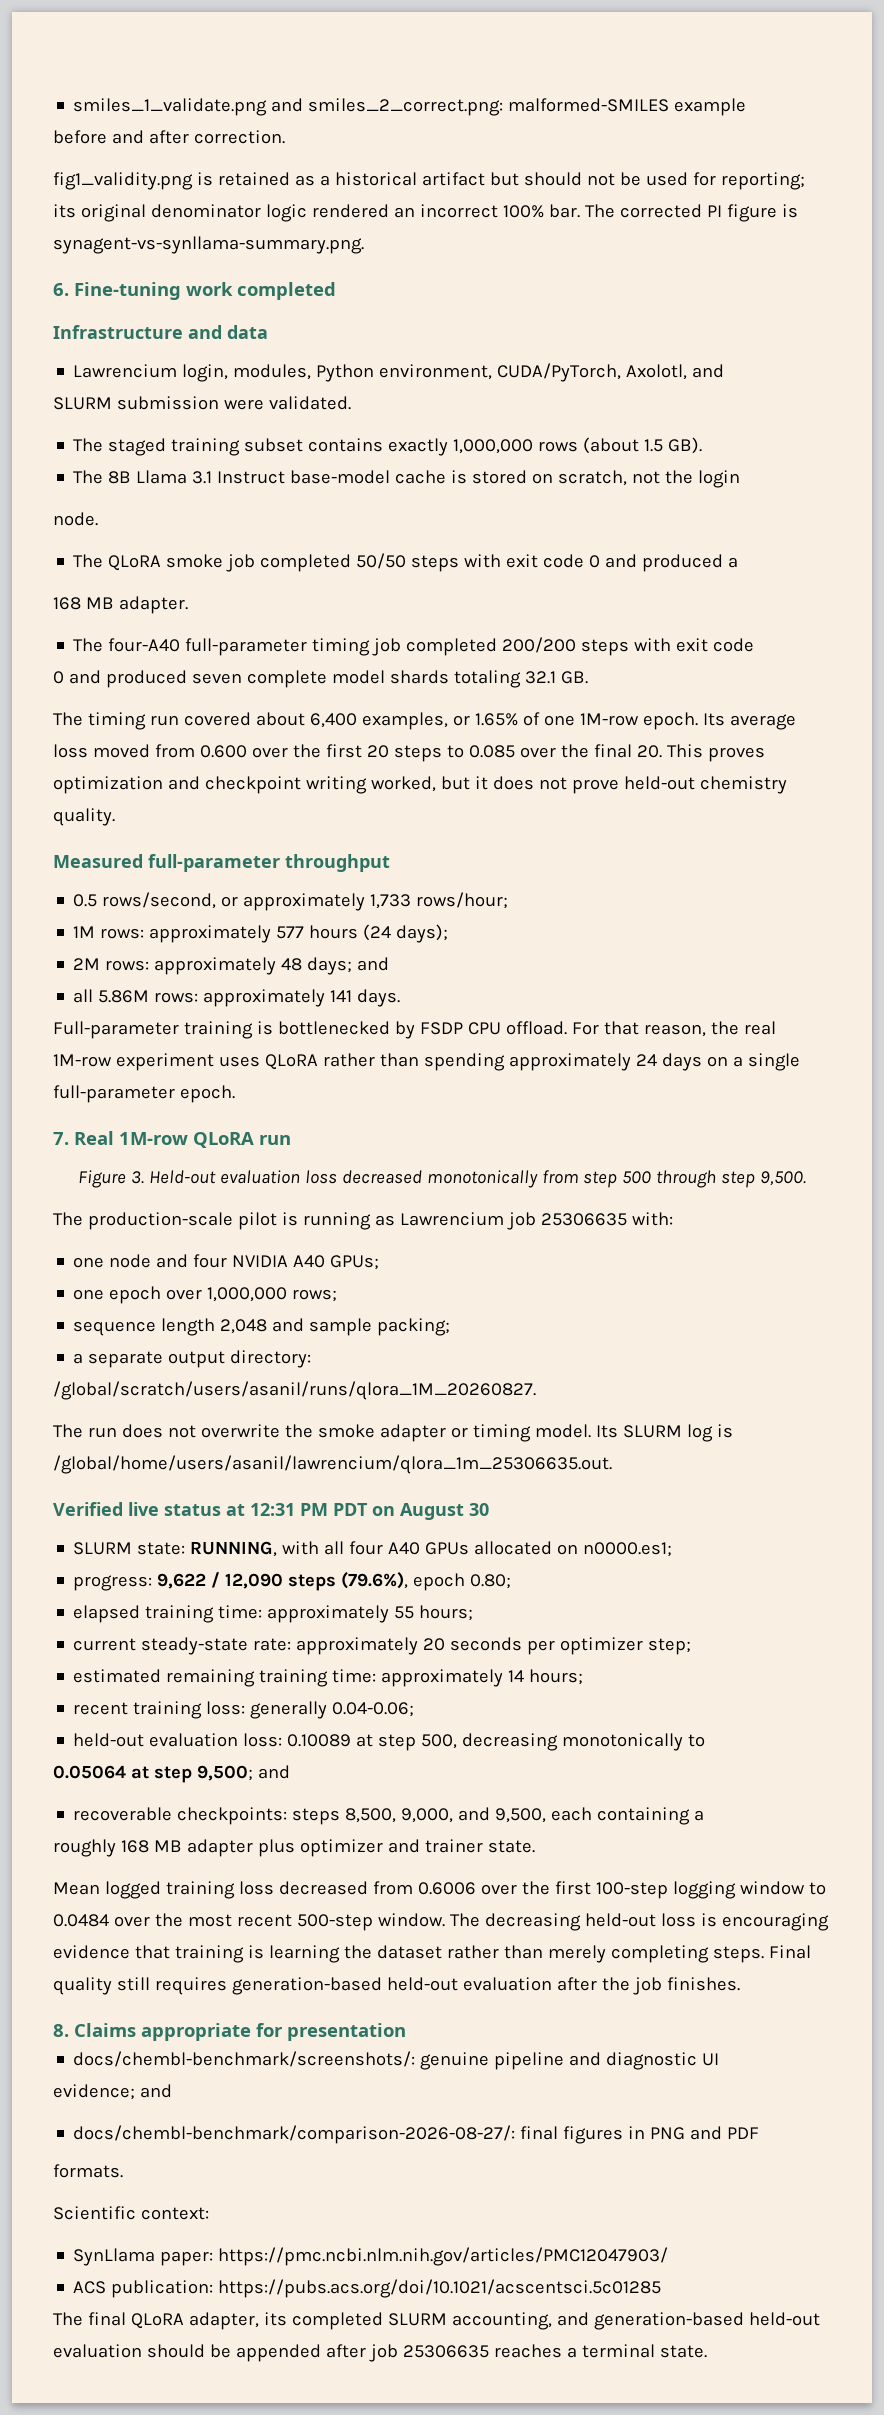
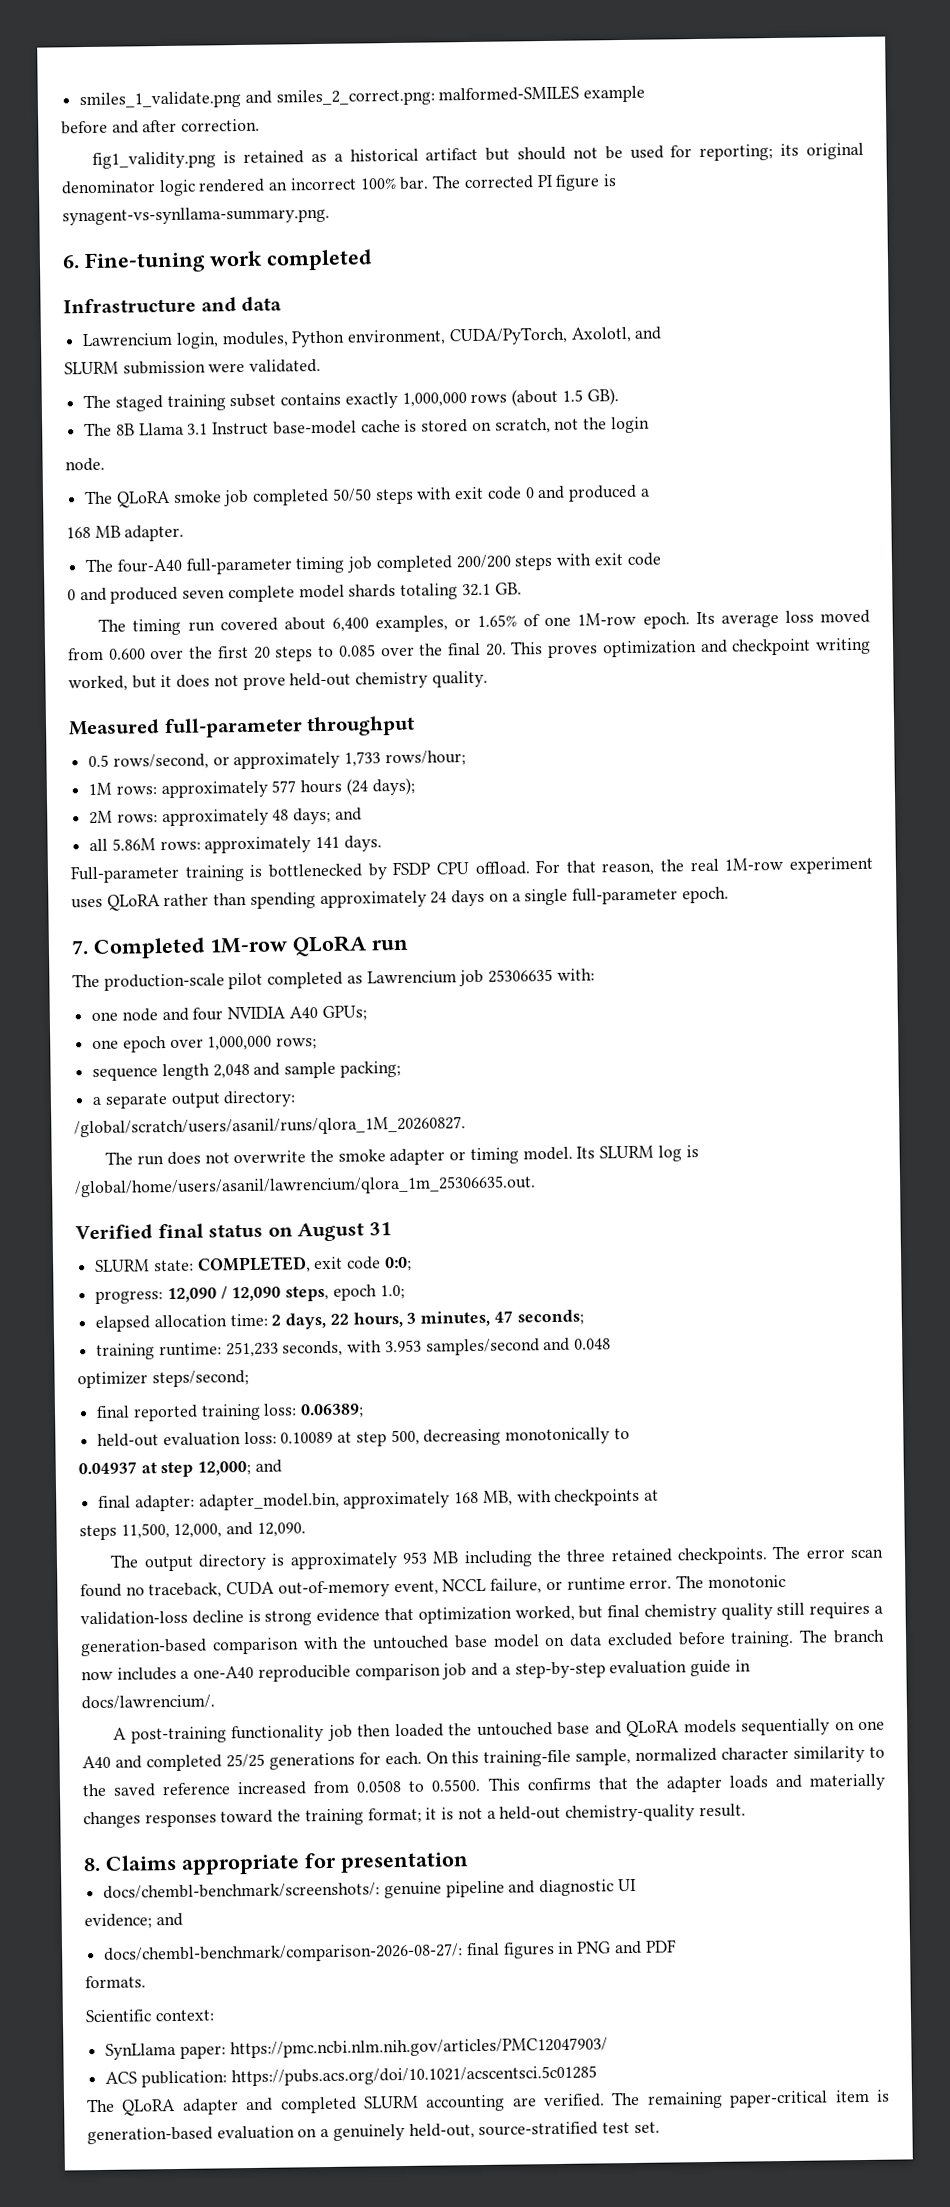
[74,1131,114,1145] Real -> [93,937,206,959] Completed
[77,1170,807,1188] // Figure 3. Held-out evaluation loss decreased monotonically from step 500 through step 9,500. -> (408, 945) none
[281,1212,371,1230] is running -> [267,971,344,989] completed
[128,1502,368,1516] live status at 12:31 PM PDT -> [157,1223,264,1239] final status
[469,1503,489,1516] 30 -> [368,1222,392,1236] 31
[190,1541,673,1557] RUNNING, with all four A40 GPUs allocated on n0000.es1; -> [196,1256,412,1274] COMPLETED, exit code 0:0;
[157,1573,207,1589] 9,622 -> [166,1287,217,1303] 12,090
[288,1572,512,1591] [73,1605,474,1623] [73,1637,692,1655] [73,1669,584,1687] [73,1701,415,1719] steps (79.6%), epoch 0.80; // elapsed training time: approximately 55 hours; // current steady-state rate: approximately 20 seconds per optimizer step; // estimated remaining training time: approximately 14 hours; // recent training loss: generally 0.04-0.06; -> [285,1284,405,1302] [95,1309,584,1332] [96,1337,612,1360] [77,1369,249,1389] [96,1403,365,1422] steps, epoch 1.0; // elapsed allocation time: 2 days, 22 hours, 3 minutes, 47 seconds; // training runtime: 251,233 seconds, with 3.953 samples/second and 0.048 // optimizer steps/second; // final reported training loss: 0.06389;
[53,1765,290,1783] [73,1807,705,1825] [53,1839,535,1857] [53,1881,826,1899] [53,1913,829,1931] [53,1945,811,1963] [53,1977,740,1995] 0.05064 at step 9,500; and // recoverable checkpoints: steps 8,500, 9,000, and 9,500, each containing a // roughly 168 MB adapter plus optimizer and trainer state. // Mean logged training loss decreased from 0.6006 over the first 100-step logging window to 0.0484 over the most recent 500-step window. The decreasing held-out loss is encouraging evidence that training is learning the dataset rather than merely completing steps. Final quality still requires generation-based held-out evaluation after the job finishes. -> [78,1459,282,1478] [98,1488,660,1512] [79,1521,306,1541] [110,1545,883,1572] [80,1574,786,1599] [80,1601,884,1626] [80,1629,885,1657] [81,1659,751,1682] [81,1694,215,1710] [113,1718,886,1744] [82,1745,886,1772] [82,1773,887,1797] [83,1803,746,1829] 0.04937 at step 12,000; and // final adapter: adapter_model.bin, approximately 168 MB, with checkpoints at // steps 11,500, 12,000, and 12,090. // The output directory is approximately 953 MB including the three retained checkpoints. The error scan found no traceback, CUDA out-of-memory event, NCCL failure, or runtime error. The monotonic validation-loss decline is strong evidence that optimization worked, but final chemistry quality still requires a generation-based comparison with the untouched base model on data excluded before training. The branch now includes a one-A40 reproducible comparison job and a step-by-step evaluation guide in docs/lawrencium/. // A post-training functionality job then loaded the untouched base and QLoRA models sequentially on one A40 and completed 25/25 generations for each. On this training-file sample, normalized character similarity to the saved reference increased from 0.0508 to 0.5500. This confirms that the adapter loads and materially changes responses toward the training format; it is not a held-out chemistry-quality result.
[87,2312,820,2330] [53,2344,707,2362] final QLoRA adapter, its completed SLURM accounting, and generation-based held-out evaluation should be appended after job 25306635 reaches a terminal state. -> [122,2089,890,2116] [87,2121,660,2145] QLoRA adapter and completed SLURM accounting are verified. The remaining paper-critical item is generation-based evaluation on a genuinely held-out, source-stratified test set.

